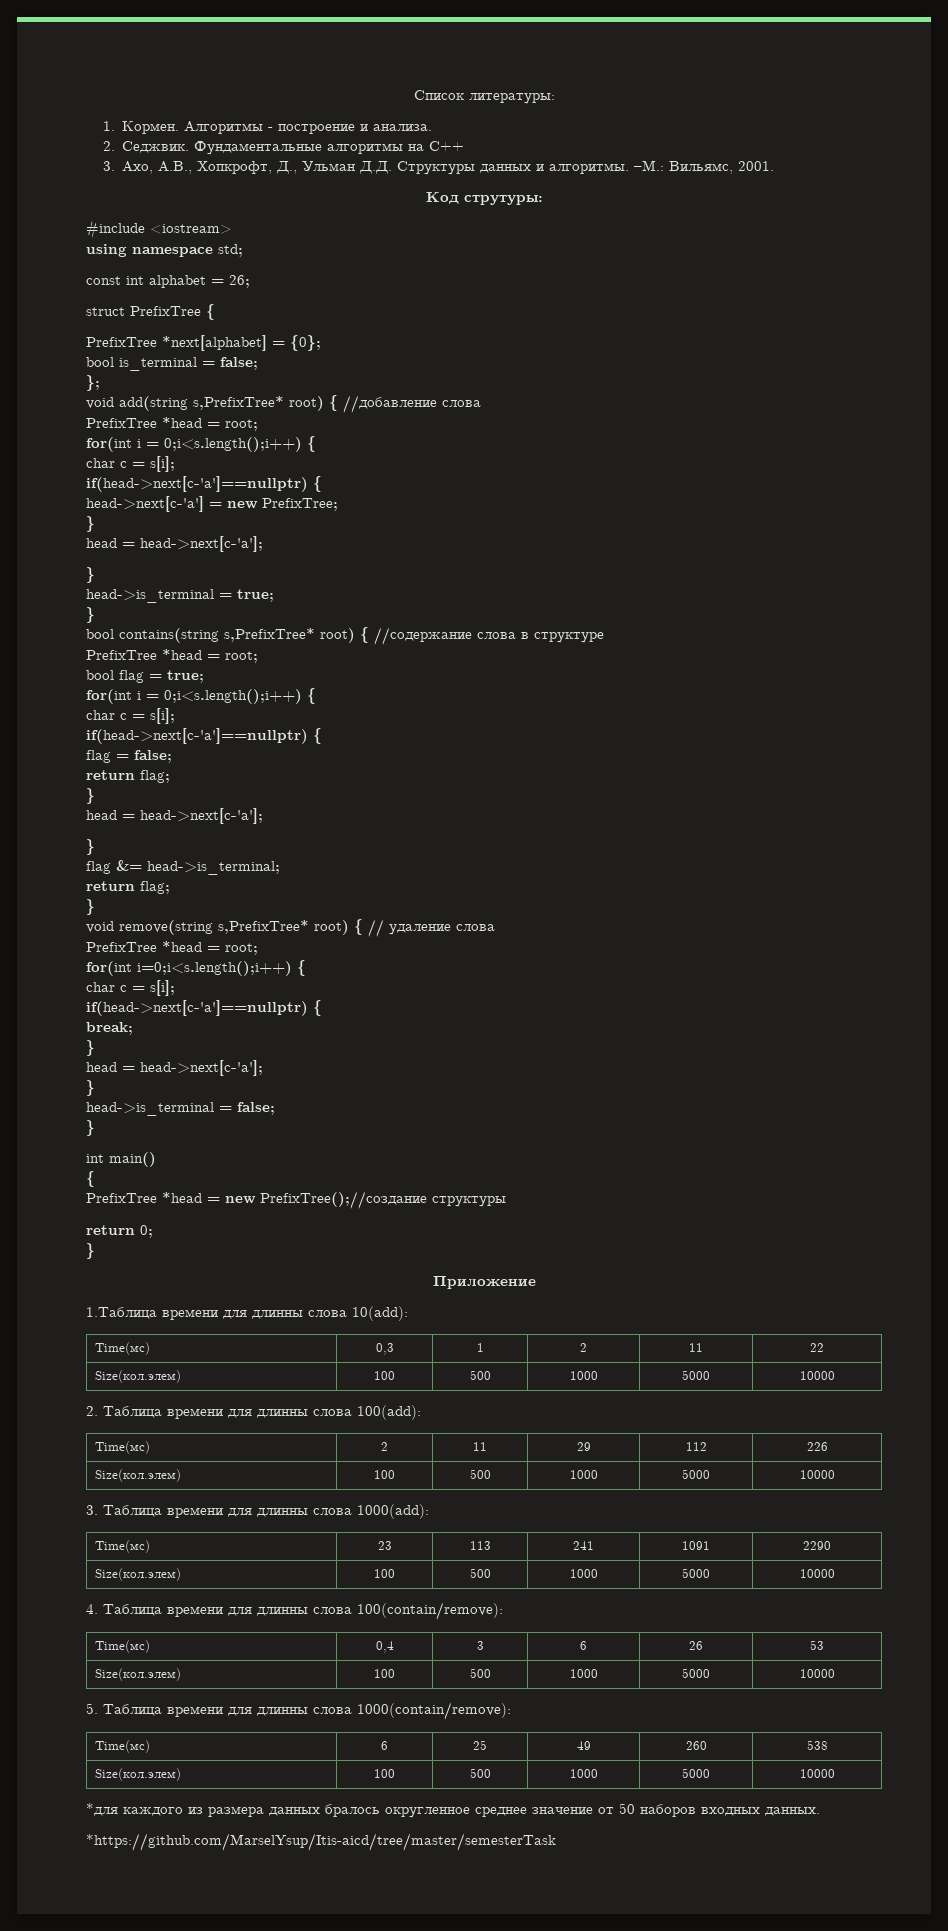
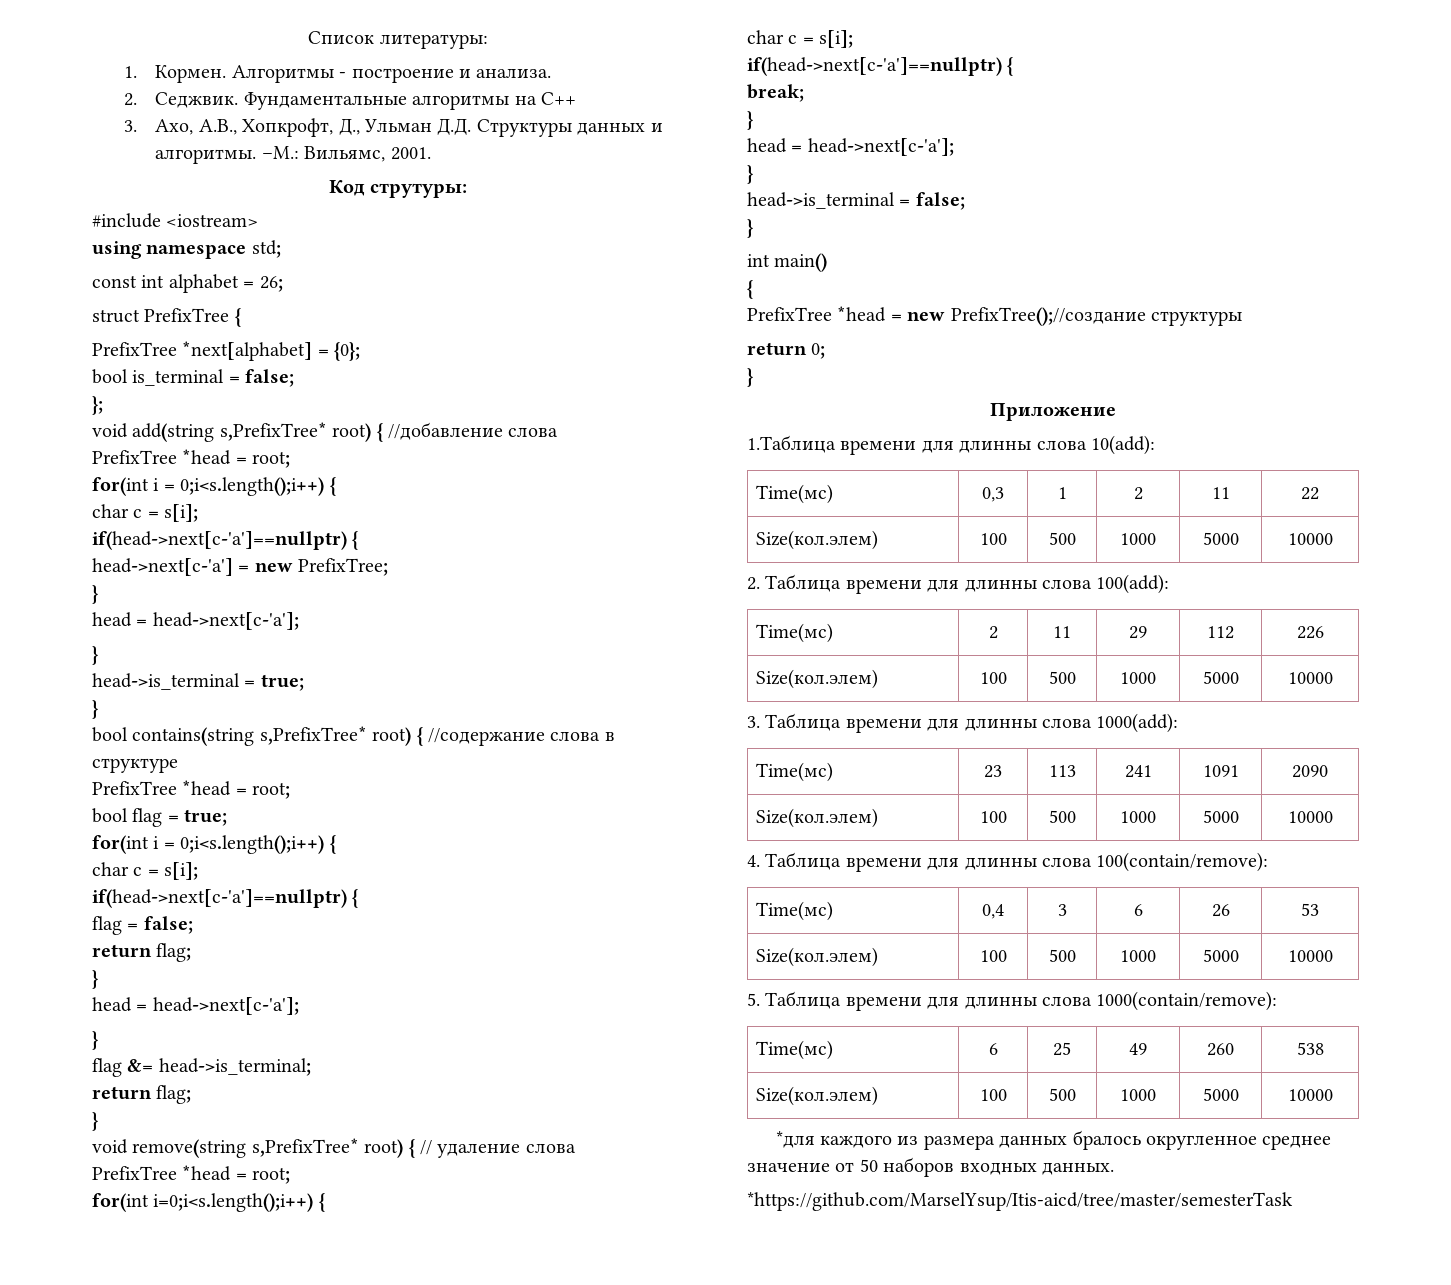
[803,1541,831,1550] 2290 -> [1292,765,1328,778] 2090

